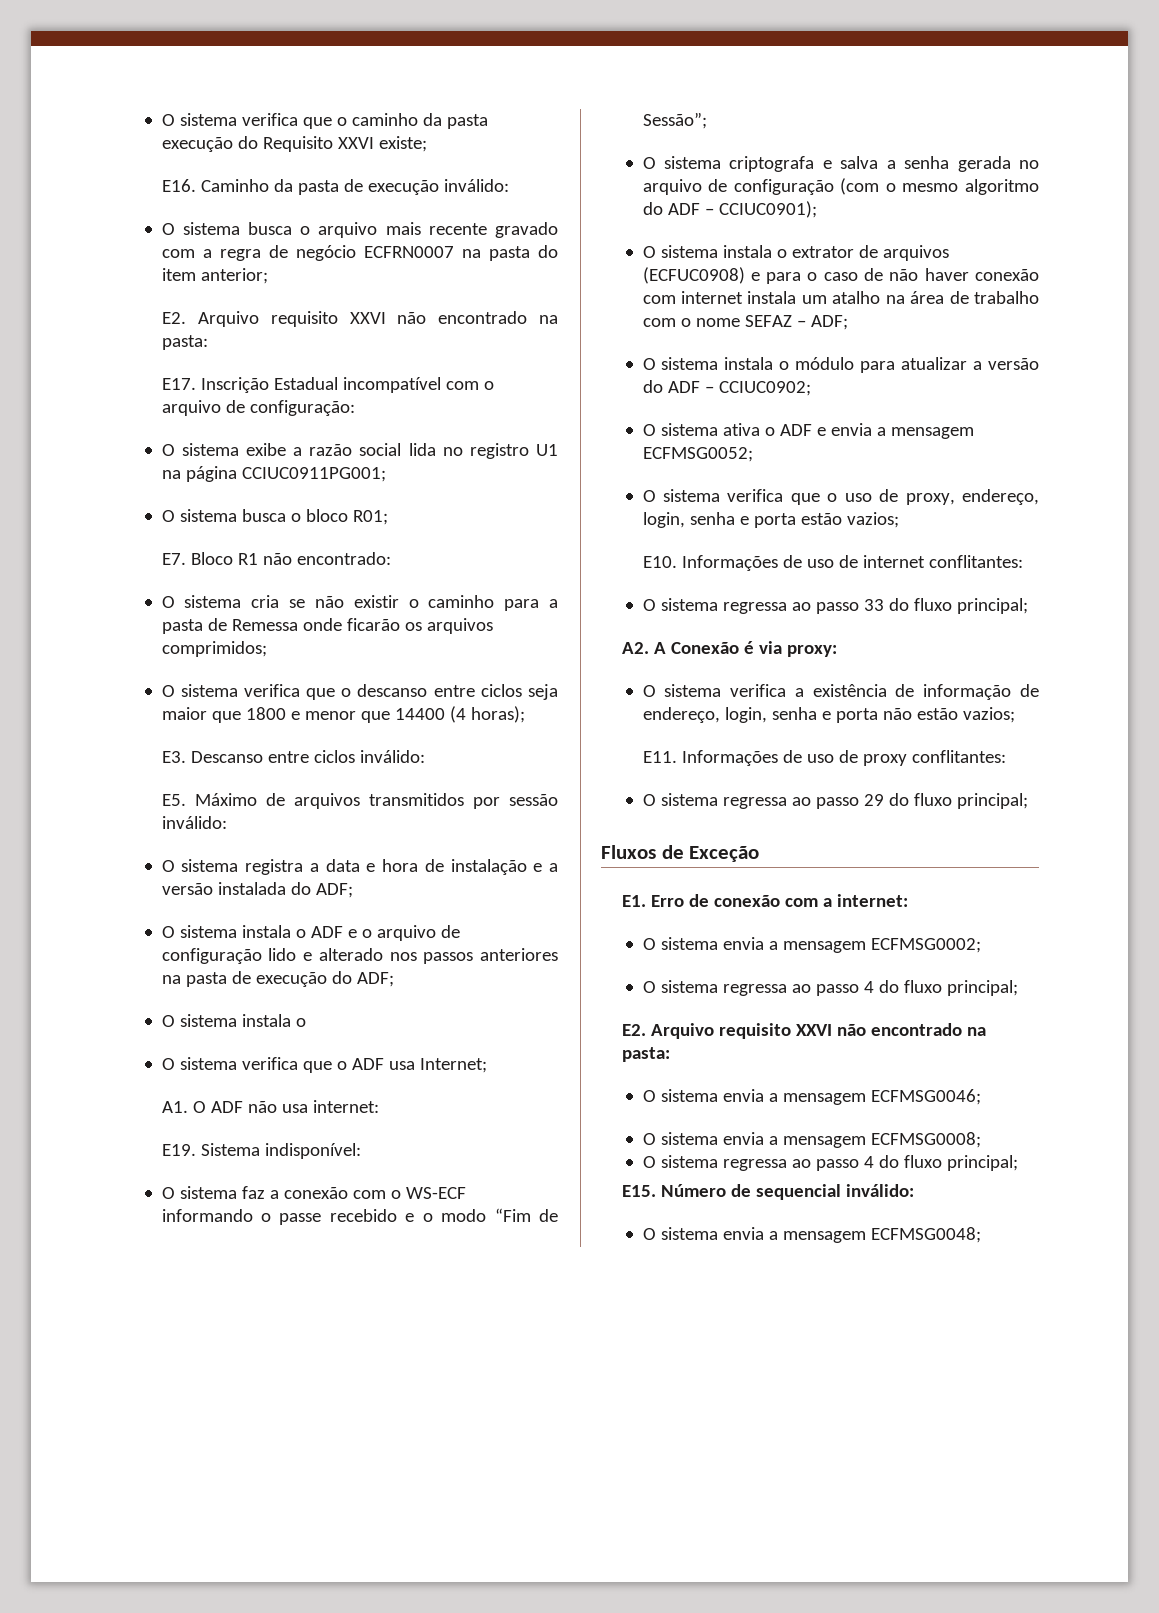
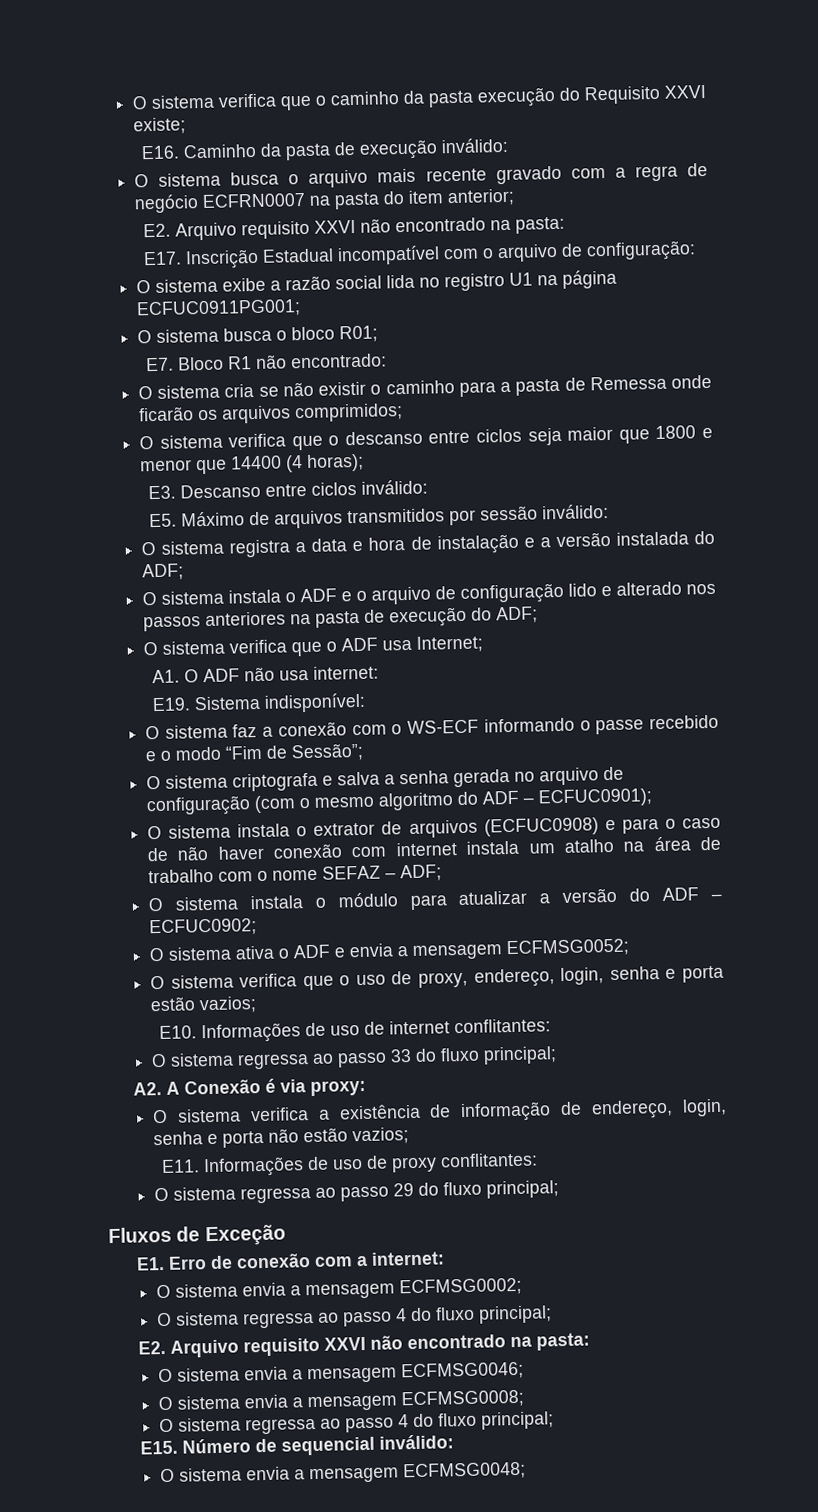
[241,467,386,482] CCIUC0911PG001; -> [135,299,301,319] ECFUC0911PG001;
[161,1014,306,1027] // O sistema instala o -> (538, 615) none
[718,201,817,218] CCIUC0901); -> [537,788,653,808] ECFUC0901);
[718,381,811,396] CCIUC0902; -> [148,918,257,937] ECFUC0902;

